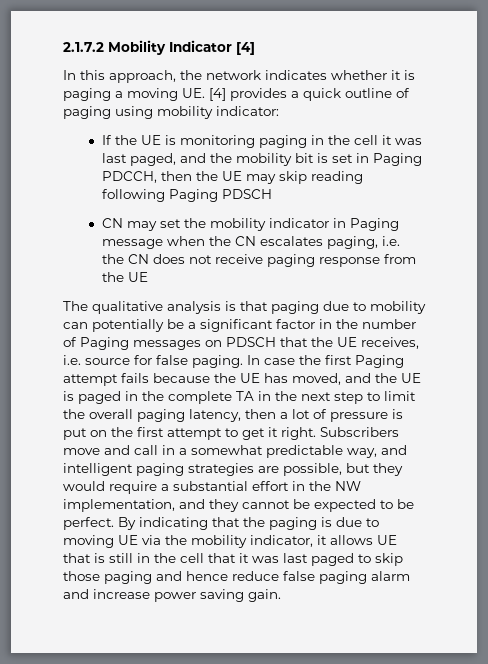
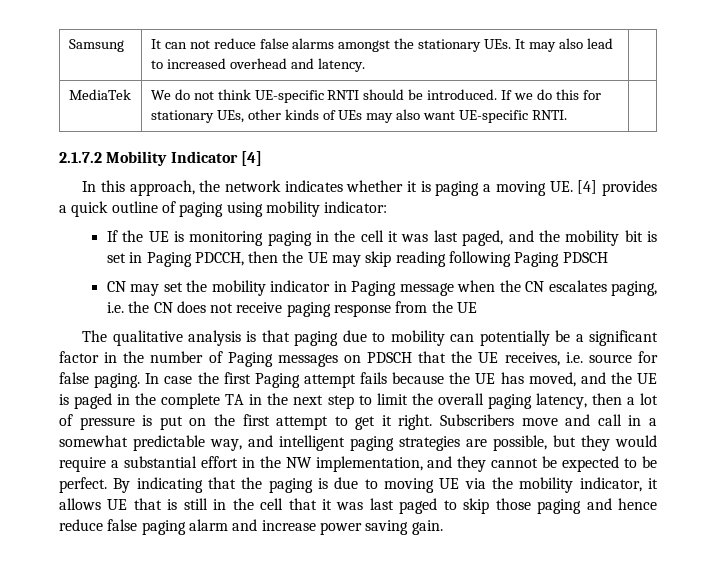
(63, 47) none -> [68,39,124,52] [150,38,613,52] [150,58,365,72] [68,89,131,100] [150,89,601,103] [150,109,568,123] Samsung | It can not reduce false alarms amongst the stationary UEs. It may also lead to increased overhead and latency. | // MediaTek | We do not think UE-specific RNTI should be introduced. If we do this for stationary UEs, other kinds of UEs may also want UE-specific RNTI. | //

